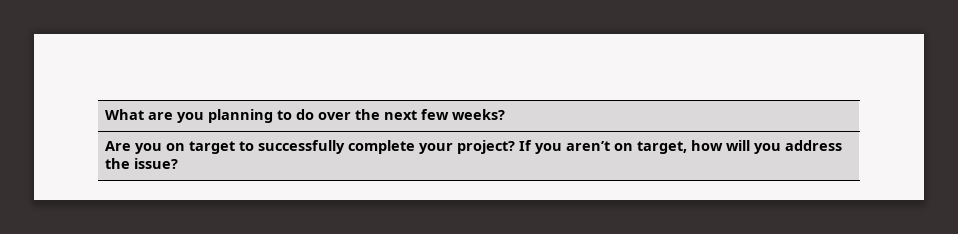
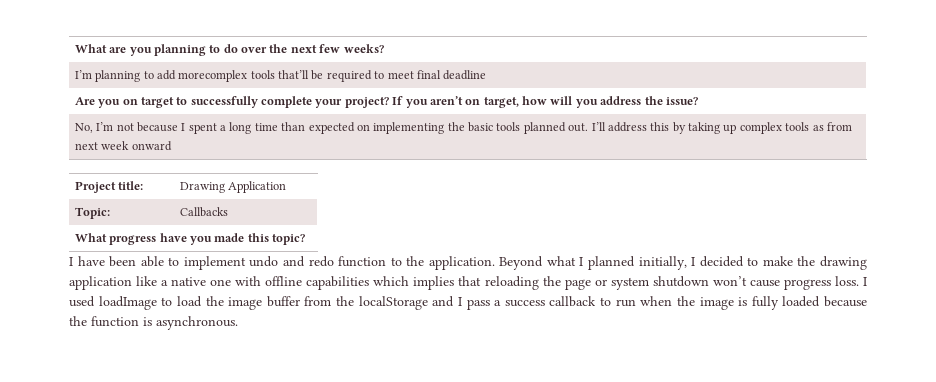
(506, 114) none -> [74,70,487,82] // I’m planning to add morecomplex tools that’ll be required to meet final deadline
(179, 163) none -> [74,122,852,134] [74,141,172,151] [74,181,144,193] [179,181,287,193] [74,207,110,219] [179,207,228,217] [74,233,306,245] [69,256,868,270] [69,276,867,290] [69,296,867,310] [69,316,238,330] // No, I’m not because I spent a long time than expected on implementing the basic tools planned out. I’ll address this by taking up complex tools as from next week onward // Project title: | Drawing Application // Topic: | Callbacks // What progress have you made this topic? // I have been able to implement undo and redo function to the application. Beyond what I planned initially, I decided to make the drawing application like a native one with offline capabilities which implies that reloading the page or system shutdown won’t cause progress loss. I used loadImage to load the image buffer from the localStorage and I pass a success callback to run when the image is fully loaded because the function is asynchronous.

